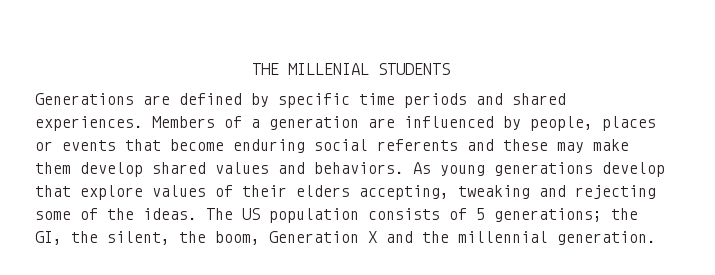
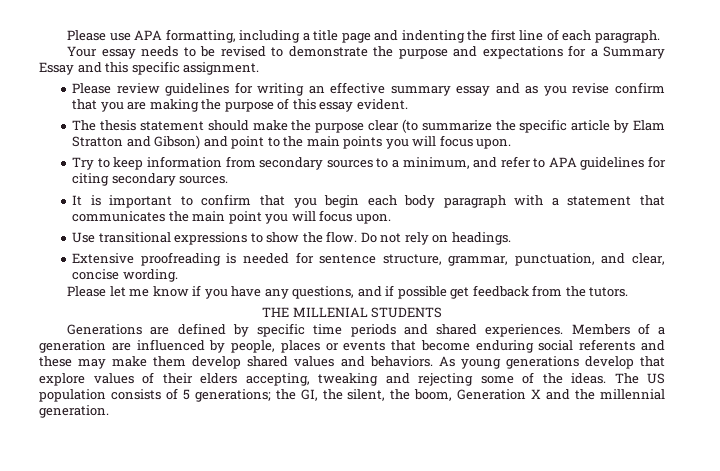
(251, 69) none -> [67,29,660,43] [67,45,665,59] [39,61,260,75] [72,82,666,96] [72,98,408,112] [72,119,665,133] [72,135,512,149] [72,156,667,170] [72,173,229,186] [72,194,666,208] [72,210,391,224] [72,231,511,245] [72,252,666,266] [72,269,178,282] [67,285,629,299] Please use APA formatting, including a title page and indenting the first line of each paragraph. // Your essay needs to be revised to demonstrate the purpose and expectations for a Summary Essay and this specific assignment. // Please review guidelines for writing an effective summary essay and as you revise confirm that you are making the purpose of this essay evident. // The thesis statement should make the purpose clear (to summarize the specific article by Elam Stratton and Gibson) and point to the main points you will focus upon. // Try to keep information from secondary sources to a minimum, and refer to APA guidelines for citing secondary sources. // It is important to confirm that you begin each body paragraph with a statement that communicates the main point you will focus upon. // Use transitional expressions to show the flow. Do not rely on headings. // Extensive proofreading is needed for sentence structure, grammar, punctuation, and clear, concise wording. // Please let me know if you have any questions, and if possible get feedback from the tutors. //

